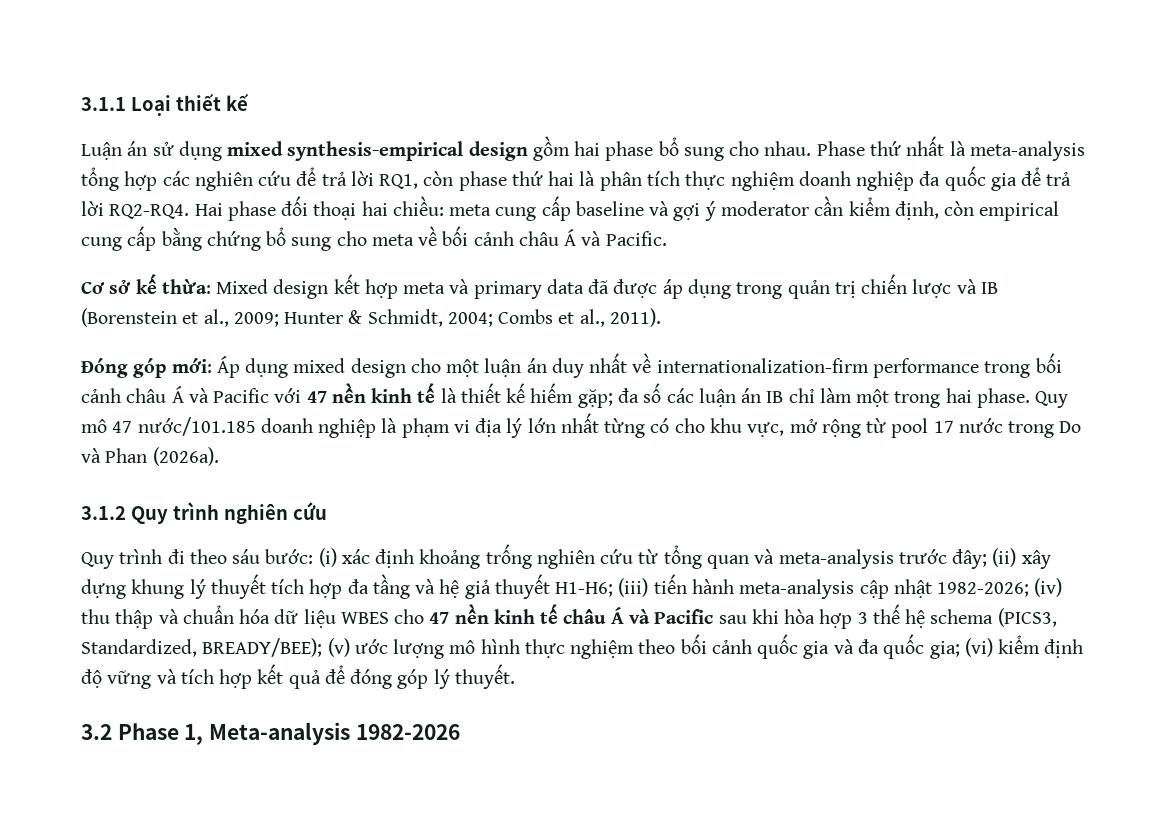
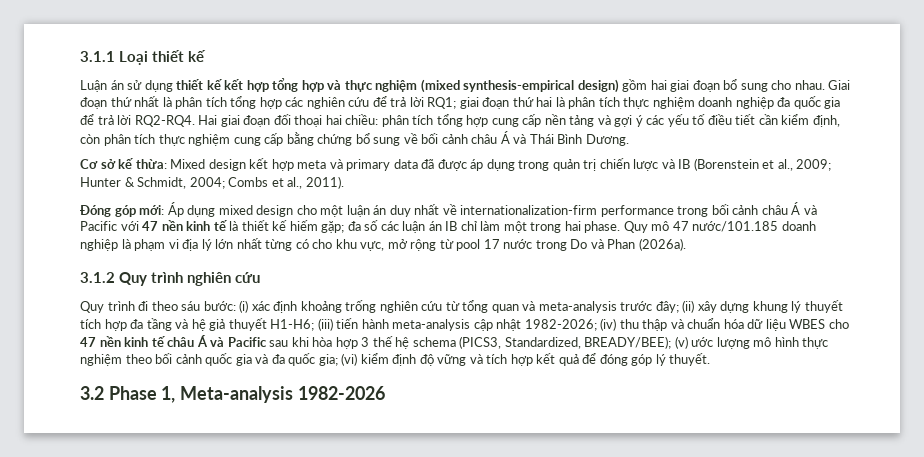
[227,136,654,161] mixed synthesis-empirical design gồm hai phase -> [176,78,720,93] thiết kế kết hợp tổng hợp và thực nghiệm (mixed synthesis-empirical design) gồm hai giai đoạn
[816,141,865,156] Phase -> [828,80,851,90] [80,97,107,109] Giai đoạn
[969,141,1085,161] meta-analysis -> [175,97,227,109] phân tích
[379,171,507,191] RQ1, còn phase -> [427,97,510,109] RQ1; giai đoạn
[227,201,276,221] phase -> [220,115,271,127] giai đoạn
[449,196,1060,221] meta cung cấp baseline và gợi ý moderator cần kiểm định, còn empirical -> [381,114,840,127] [80,134,231,146] phân tích tổng hợp cung cấp nền tảng và gợi ý các yếu tố điều tiết cần kiểm định, còn phân tích thực nghiệm
[336,231,414,246] cho meta -> (401, 141) none
[605,231,667,246] Pacific. -> [529,134,629,146] Thái Bình Dương.

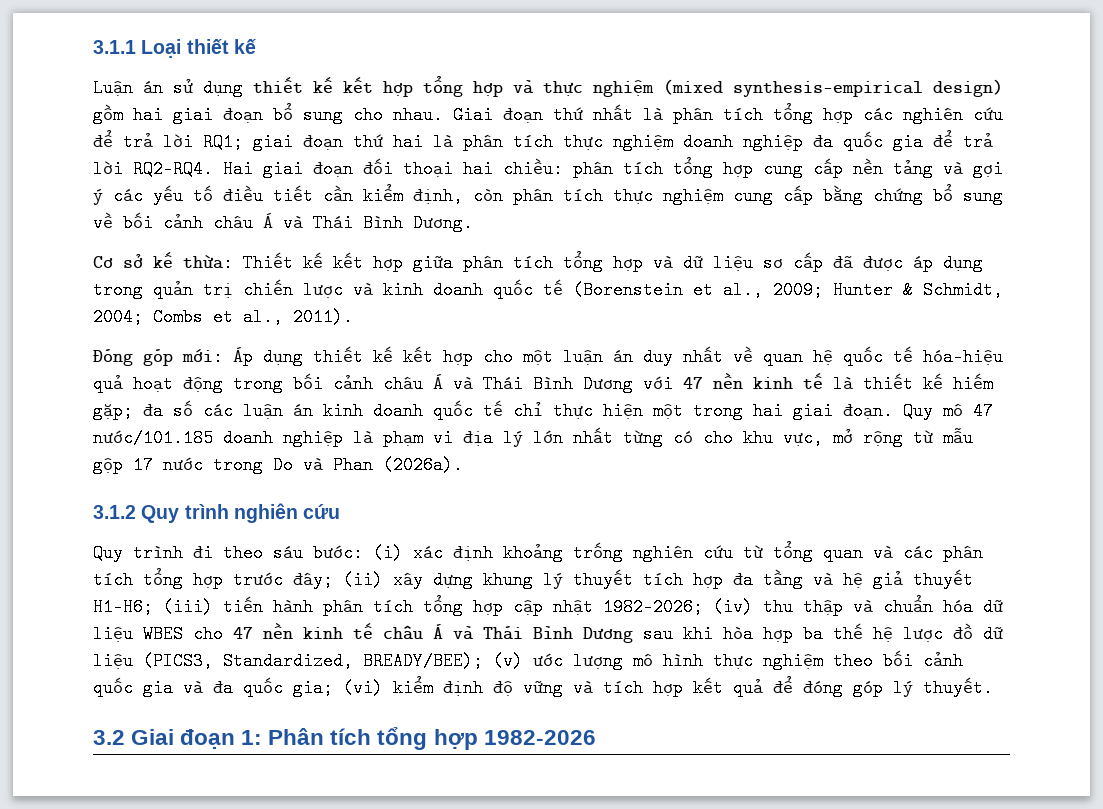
[170,158,418,171] Mixed design kết hợp meta và primary data -> [243,251,823,272] Thiết kế kết hợp giữa phân tích tổng hợp và dữ liệu sơ cấp
[678,159,691,169] IB -> [383,279,563,299] kinh doanh quốc tế
[218,205,294,217] mixed design -> [313,346,473,366] thiết kế kết hợp
[460,205,674,217] internationalization-firm performance -> [763,346,1003,366] [93,375,223,393] quan hệ quốc tế hóa–hiệu quả hoạt động
[80,221,117,231] Pacific -> [483,375,633,393] Thái Bình Dương
[445,221,501,231] IB chỉ làm -> [323,400,643,420] kinh doanh quốc tế chỉ thực hiện
[584,221,621,233] phase. -> [793,402,893,420] giai đoạn.
[456,239,481,251] pool -> [943,428,973,447] [93,456,123,474] mẫu gộp
[538,301,617,313] meta-analysis -> [903,544,983,562] [93,568,223,589] các phân tích tổng hợp
[392,319,471,331] meta-analysis -> [323,595,503,616] phân tích tổng hợp
[227,337,267,347] Pacific -> [483,626,633,643] Thái Bình Dương
[361,337,370,347] 3 -> [803,625,823,643] ba
[412,337,456,347] schema -> [903,623,1003,643] [93,652,133,670] lược đồ dữ liệu
[108,386,294,403] Phase 1, Meta-analysis -> [131,727,478,750] Giai đoạn 1: Phân tích tổng hợp

